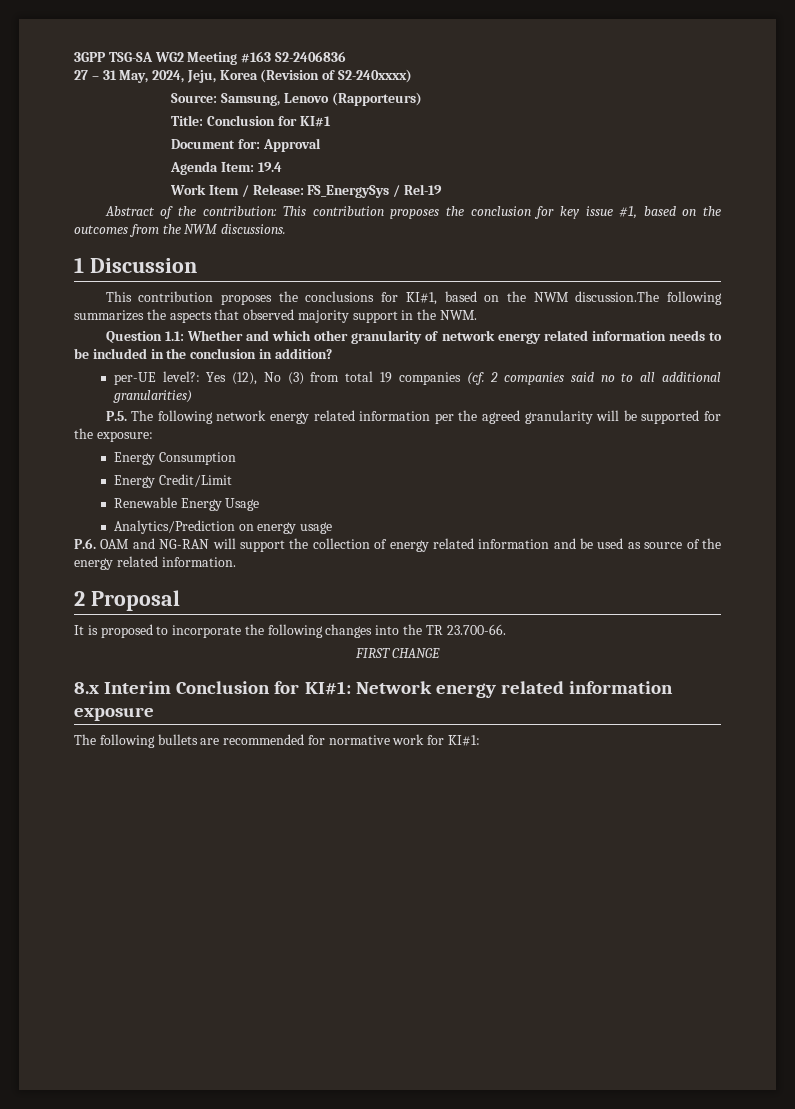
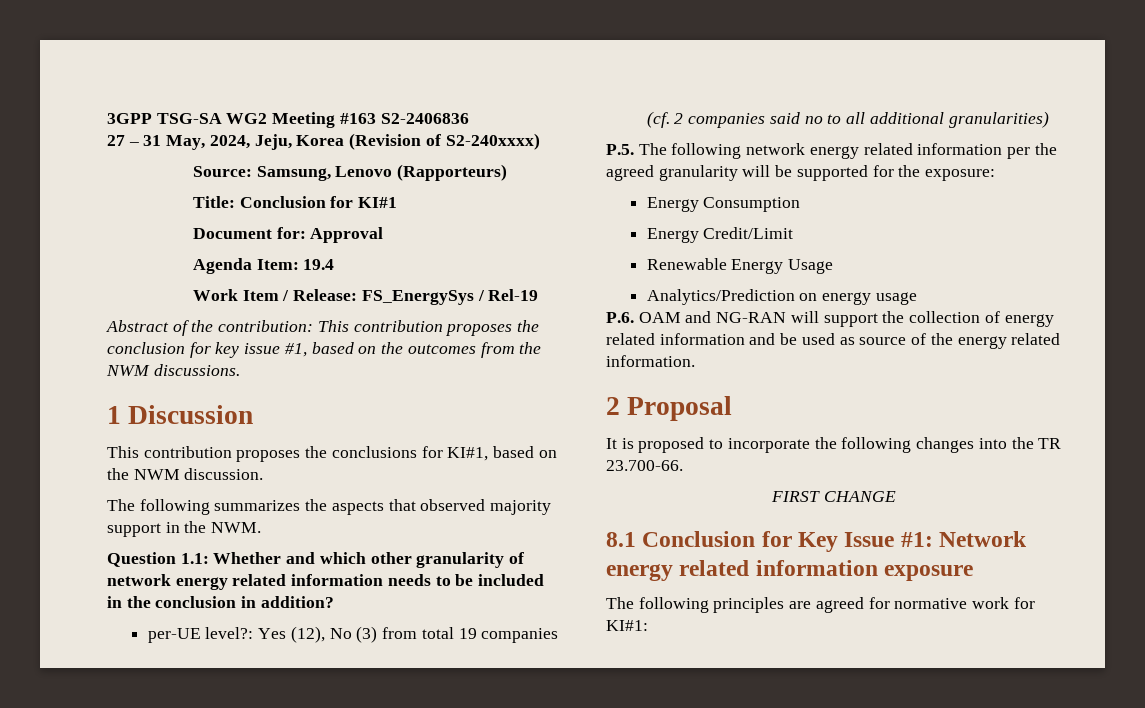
[575,291,660,302] discussion.The -> [184,468,264,480] [107,499,135,511] discussion. // The
[74,681,351,695] 8.x Interim Conclusion for KI#1: -> [606,531,933,552] 8.1 Conclusion for Key Issue #1:
[157,734,305,745] bullets are recommended -> [713,597,864,613] principles are agreed

